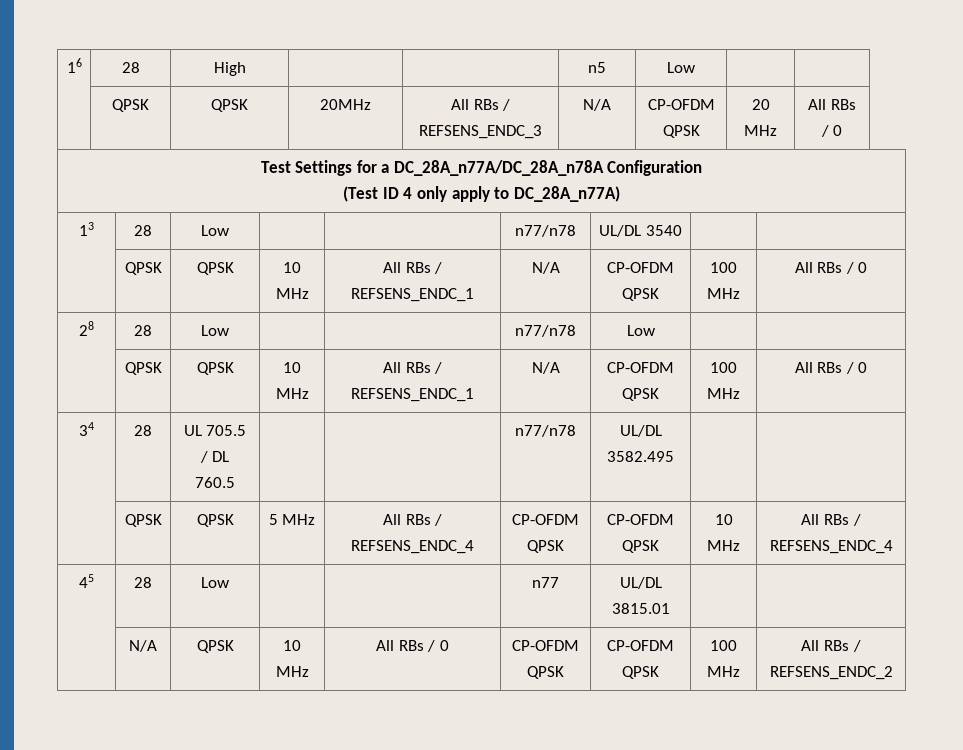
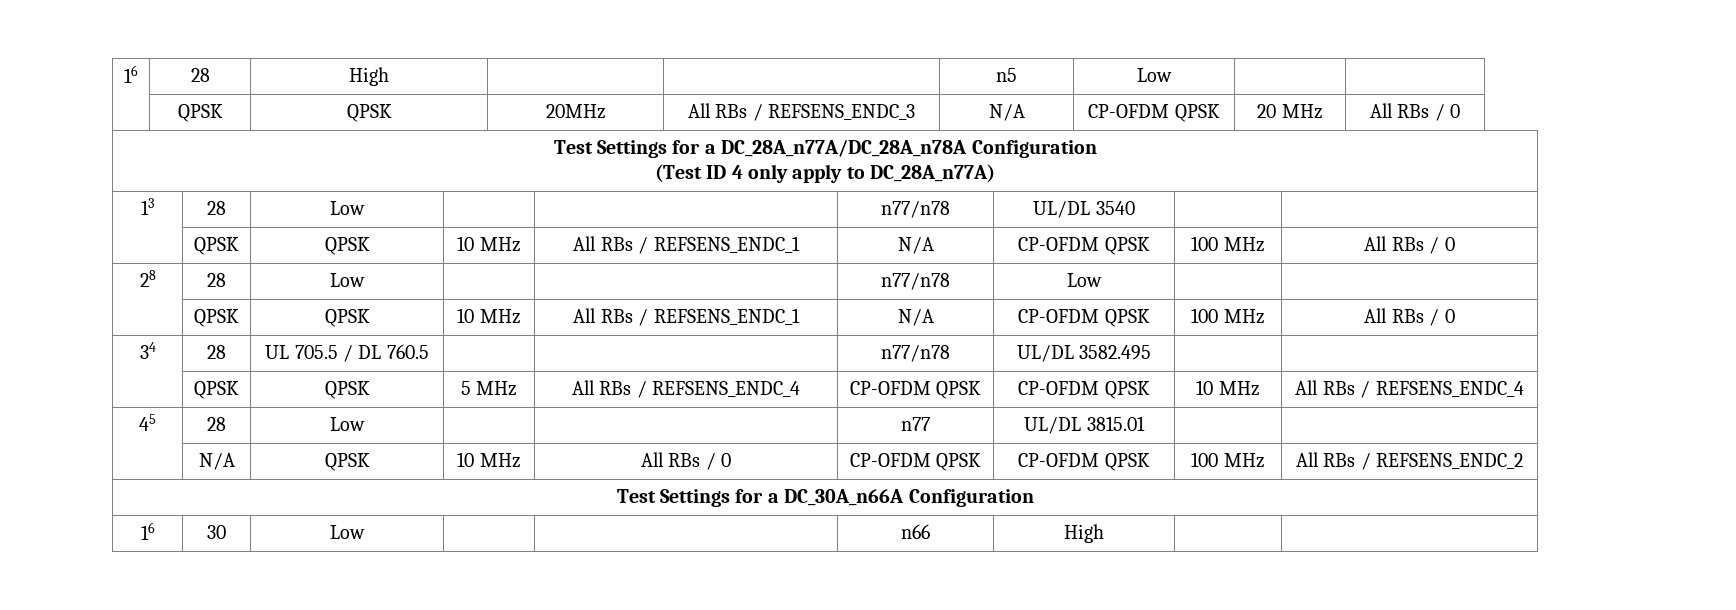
(893, 673) none -> [616,489,1034,507] [140,522,155,540] [207,525,226,539] [330,525,365,539] [901,524,930,539] [1064,524,1104,543] // Test Settings for a DC_30A_n66A Configuration // 16 | 30 | Low | | | n66 | High | |

